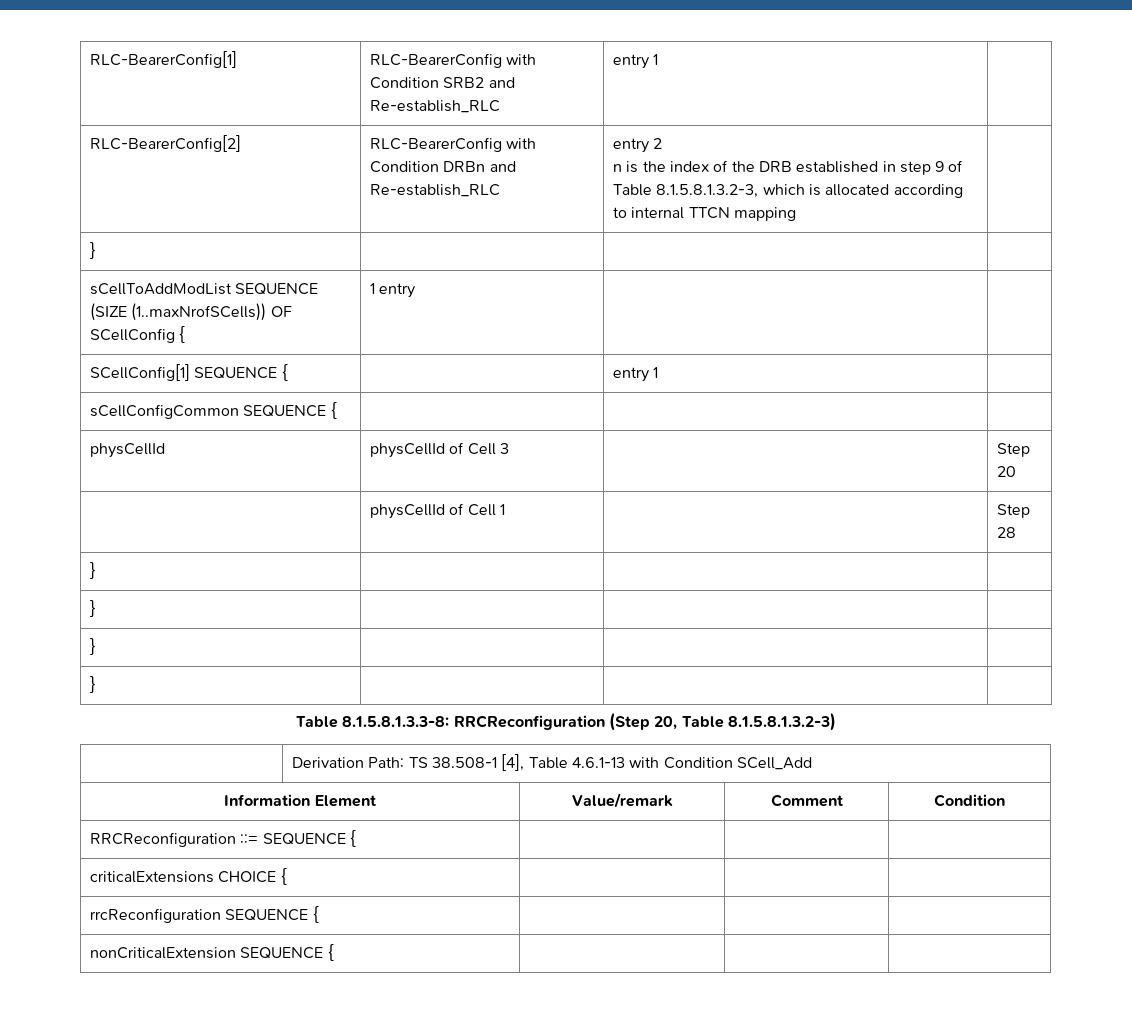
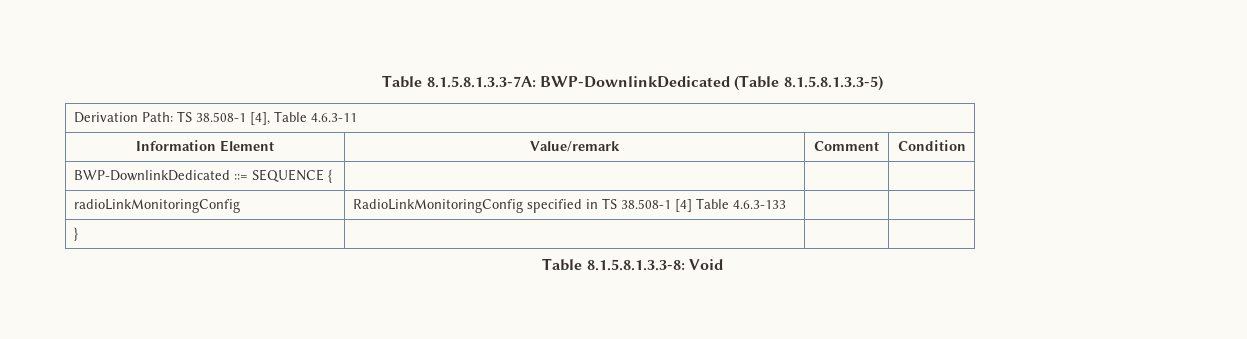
[89,51,237,68] [369,53,537,68] [369,77,515,89] [369,100,500,113] [612,54,659,69] [89,135,241,152] [369,137,537,152] [369,161,516,173] [369,184,500,197] [612,138,663,153] [612,160,964,175] [612,184,963,198] [612,207,796,221] [89,242,96,259] [89,283,319,295] [89,303,292,321] [89,326,186,343] [369,283,416,298] [89,364,288,381] [612,367,659,382] [89,402,337,419] [89,443,165,458] [369,442,509,458] [996,443,1030,457] [996,466,1016,477] [369,503,505,519] [996,504,1030,518] [996,527,1016,538] [89,562,96,579] [89,600,96,617] [89,638,96,655] [89,676,96,693] [296,713,836,731] [291,754,812,771] [224,794,376,807] [571,793,673,808] [770,794,843,807] [934,794,1005,807] [89,830,356,847] [89,868,287,885] [89,906,319,923] [89,944,334,961] RLC-BearerConfig[1] | RLC-BearerConfig with Condition SRB2 and Re-establish_RLC | entry 1 | // RLC-BearerConfig[2] | RLC-BearerConfig with Condition DRBn and Re-establish_RLC | entry 2 // n is the index of the DRB established in step 9 of Table 8.1.5.8.1.3.2-3, which is allocated according to internal TTCN mapping | // } | | | // sCellToAddModList SEQUENCE (SIZE (1..maxNrofSCells)) OF SCellConfig { | 1 entry | | // SCellConfig[1] SEQUENCE { | | entry 1 | // sCellConfigCommon SEQUENCE { | | | // physCellId | physCellId of Cell 3 | | Step 20 // | physCellId of Cell 1 | | Step 28 // } | | | // } | | | // } | | | // } | | | // Table 8.1.5.8.1.3.3-8: RRCReconfiguration (Step 20, Table 8.1.5.8.1.3.2-3) // | Derivation Path: TS 38.508-1 [4], Table 4.6.1-13 with Condition SCell_Add // Information Element | Value/remark | Comment | Condition // RRCReconfiguration ::= SEQUENCE { | | | // criticalExtensions CHOICE { | | | // rrcReconfiguration SEQUENCE { | | | // nonCriticalExtension SEQUENCE { | | | -> [382,75,883,91] [73,111,357,125] [136,140,274,152] [530,141,620,152] [814,141,879,151] [897,140,966,151] [73,169,332,183] [73,199,240,213] [352,198,786,213] [73,227,78,241] [542,258,723,271] Table 8.1.5.8.1.3.3-7A: BWP-DownlinkDedicated (Table 8.1.5.8.1.3.3-5) // Derivation Path: TS 38.508-1 [4], Table 4.6.3-11 // Information Element | Value/remark | Comment | Condition // BWP-DownlinkDedicated ::= SEQUENCE { | | | // radioLinkMonitoringConfig | RadioLinkMonitoringConfig specified in TS 38.508-1 [4] Table 4.6.3-133 | | // } | | | // Table 8.1.5.8.1.3.3-8: Void

